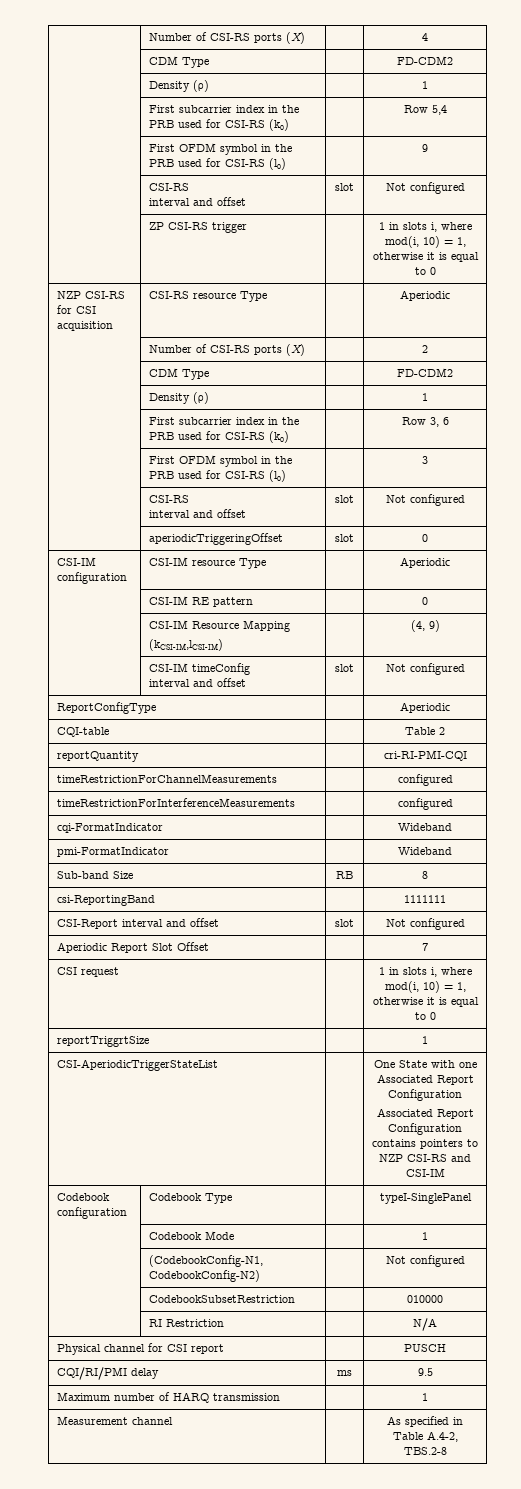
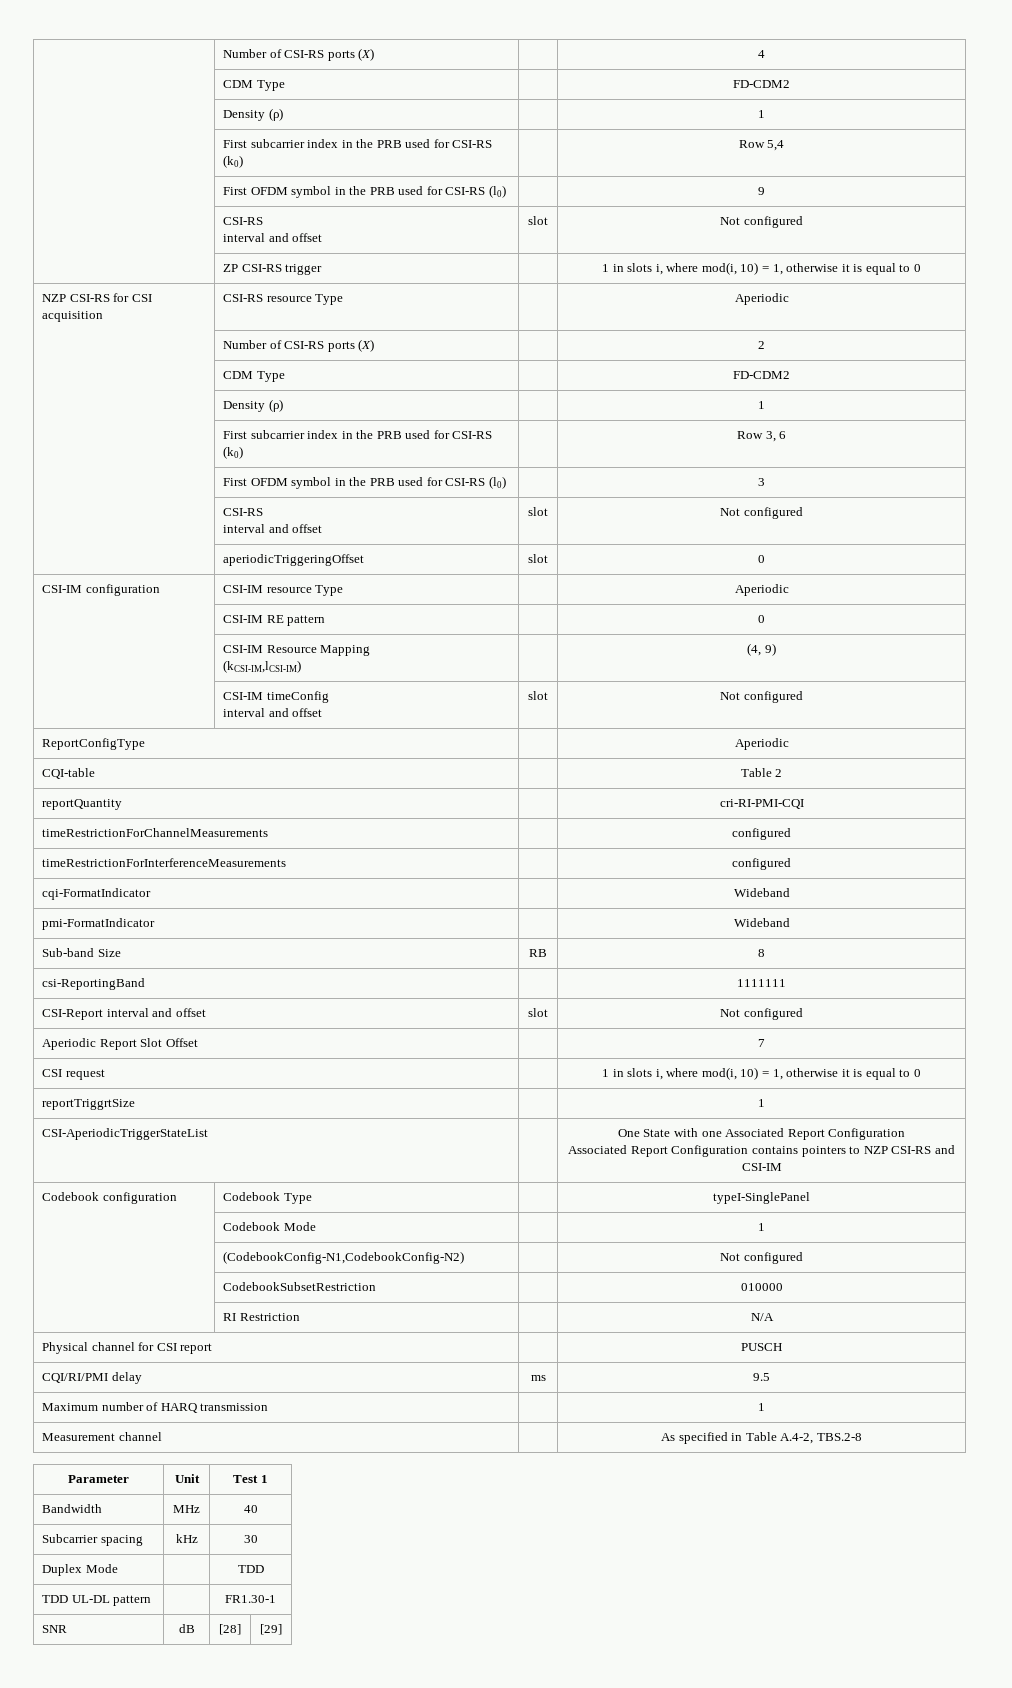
(447, 1451) none -> [68,1475,129,1483] [174,1474,200,1483] [233,1475,268,1483] [42,1504,103,1513] [173,1505,200,1513] [243,1505,258,1513] [42,1534,143,1546] [175,1534,198,1543] [243,1535,258,1543] [42,1564,118,1576] [237,1565,264,1573] [42,1595,152,1606] [225,1595,276,1603] [42,1625,68,1633] [178,1624,195,1633] [219,1624,241,1635] [260,1624,282,1635] // Parameter | Unit | Test 1 // Bandwidth | MHz | 40 // Subcarrier spacing | kHz | 30 // Duplex Mode | | TDD // TDD UL-DL pattern | | FR1.30-1 // SNR | dB | [28] | [29]

